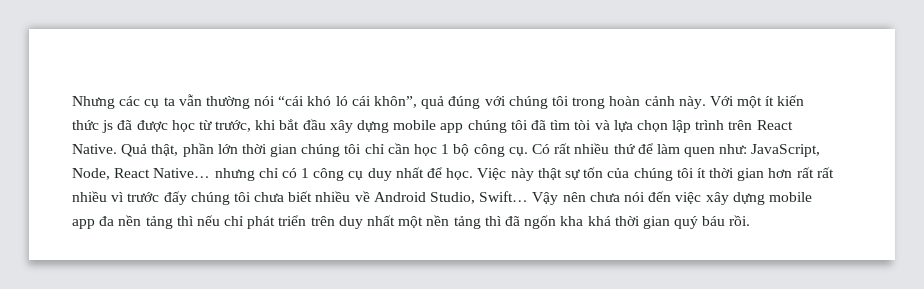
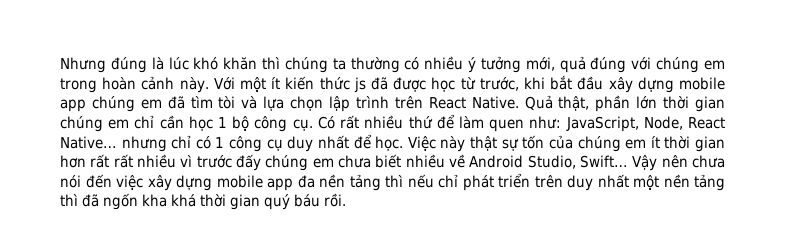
[119,94,418,109] các cụ ta vẫn thường nói “cái khó ló cái khôn”, -> [110,56,555,73] đúng là lúc khó khăn thì chúng ta thường có nhiều ý tưởng mới,
[551,96,569,106] tôi -> [704,60,726,70] em
[510,120,528,130] tôi -> [140,99,162,109] em
[344,144,362,154] tôi -> [108,119,130,129] em
[676,168,694,178] tôi -> [625,139,647,149] em
[233,192,251,202] tôi -> [312,158,334,168] em

